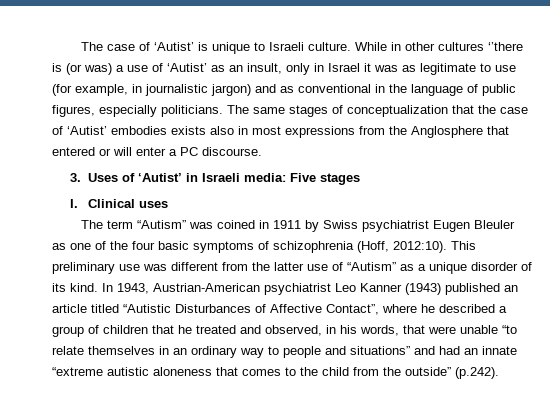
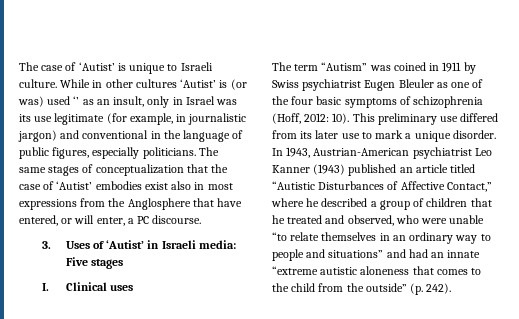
[488,42,524,51] ‘’there -> [180,79,217,88] ‘Autist’
[116,63,207,72] a use of ‘Autist’ -> [47,96,80,105] used ‘’
[364,63,516,75] it was as legitimate to use -> [216,99,238,105] [19,113,105,125] was its use legitimate
[280,86,294,93] as -> (80, 134) none
[171,126,206,135] exists -> [144,182,168,190] exist
[52,147,95,156] entered -> [217,198,243,207] [19,215,58,226] have entered,
[136,147,166,156] enter -> [96,217,125,226] enter,
[393,241,447,253] 2012:10). -> [304,113,350,124] 2012: 10).
[143,262,532,274] [52,283,98,292] was different from the latter use of “Autism” as a unique disorder of its kind. -> [460,113,499,122] [272,130,496,142] differed from its later use to mark a unique disorder.
[326,304,379,315] Contact”, -> [446,182,492,192] Contact,”
[326,325,425,336] in his words, that -> [395,215,419,224] who
[455,367,499,379] (p.242). -> [410,283,452,295] (p. 242).

